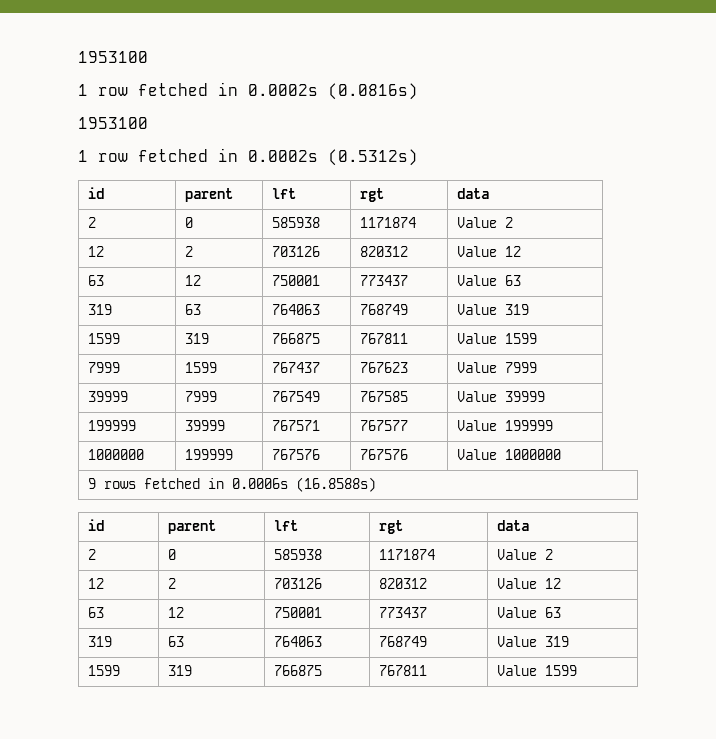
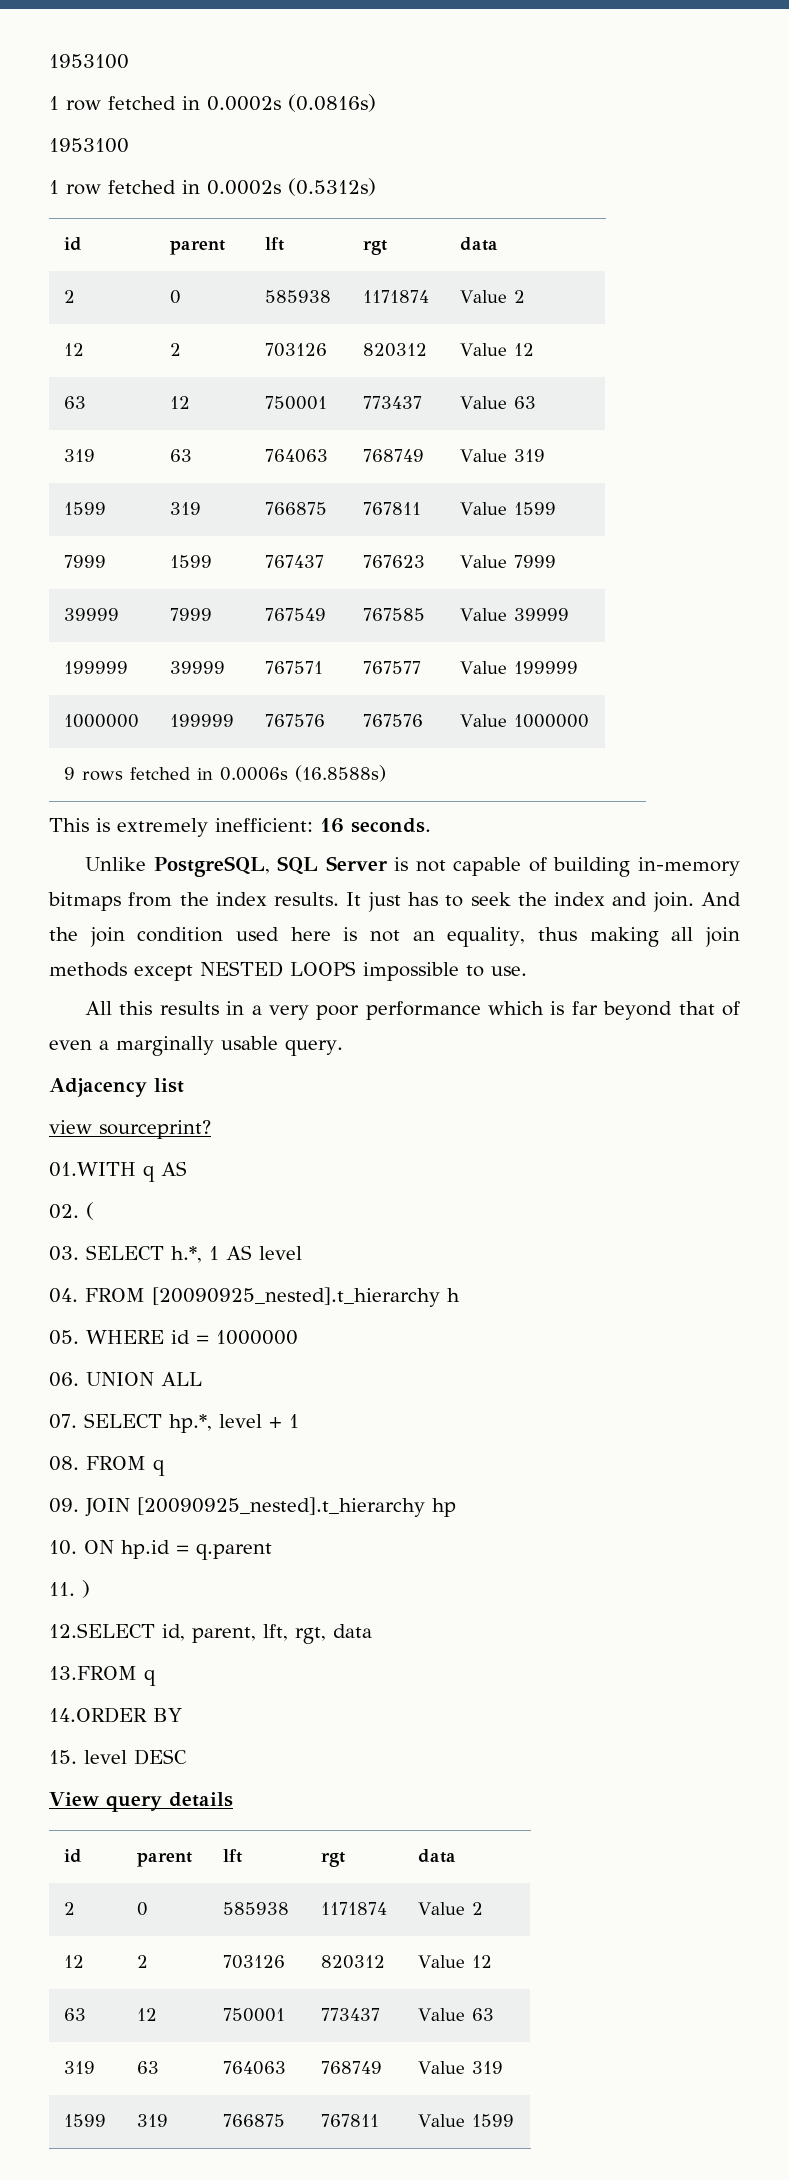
(376, 484) none -> [49,818,431,837] [85,856,740,877] [48,892,742,912] [49,927,741,947] [49,961,527,981] [85,1001,740,1020] [49,1036,343,1056] [49,1078,184,1097] [49,1120,211,1139] [49,1161,187,1182] [49,1202,94,1220] [49,1245,302,1263] [49,1287,460,1307] [49,1330,298,1345] [49,1372,202,1387] [49,1413,299,1433] [49,1456,165,1476] [49,1497,456,1517] [49,1540,272,1560] [49,1580,90,1598] [49,1623,372,1644] [49,1666,156,1686] [49,1707,182,1723] [49,1749,187,1765] [49,1792,233,1812] // This is extremely inefficient: 16 seconds. // Unlike PostgreSQL, SQL Server is not capable of building in-memory bitmaps from the index results. It just has to seek the index and join. And the join condition used here is not an equality, thus making all join methods except NESTED LOOPS impossible to use. // All this results in a very poor performance which is far beyond that of even a marginally usable query. // Adjacency list // view sourceprint? // 01.WITH q AS // 02. ( // 03. SELECT h.*, 1 AS level // 04. FROM [20090925_nested].t_hierarchy h // 05. WHERE id = 1000000 // 06. UNION ALL // 07. SELECT hp.*, level + 1 // 08. FROM q // 09. JOIN [20090925_nested].t_hierarchy hp // 10. ON hp.id = q.parent // 11. ) // 12.SELECT id, parent, lft, rgt, data // 13.FROM q // 14.ORDER BY // 15. level DESC // View query details

